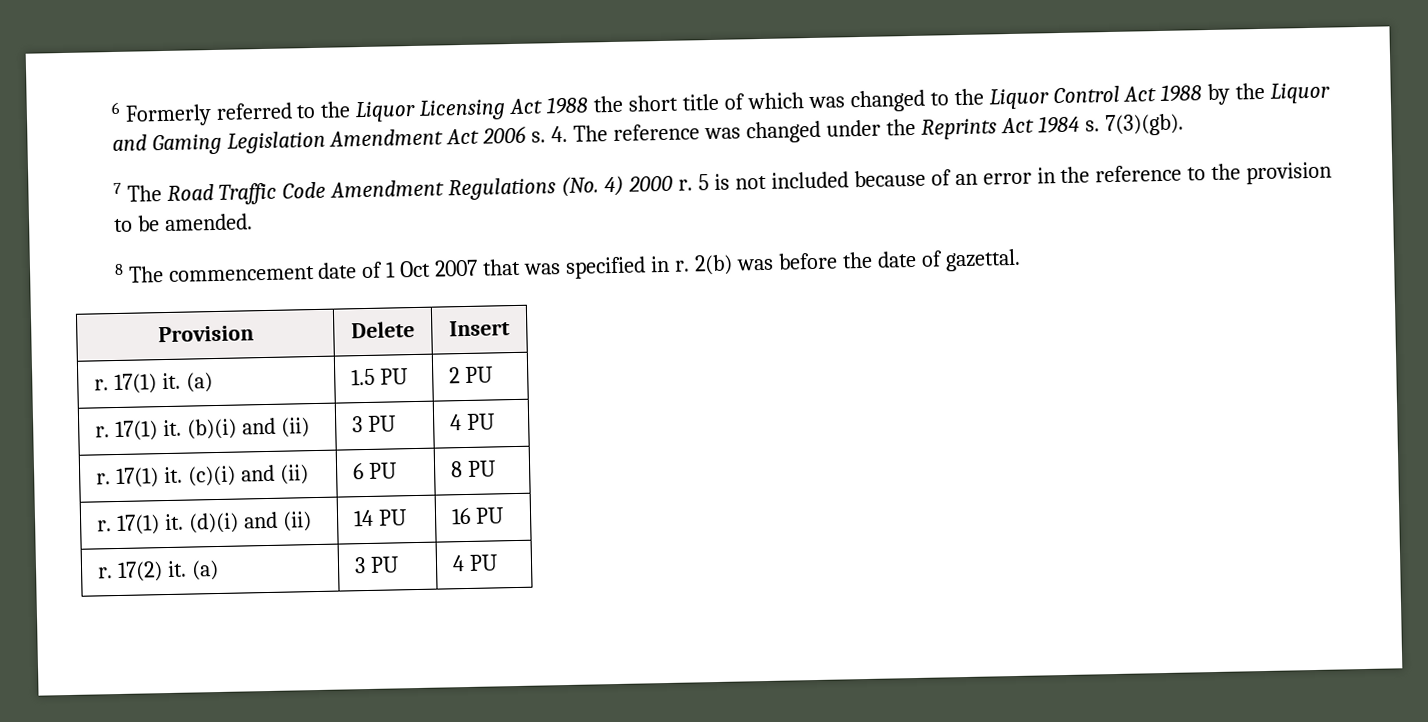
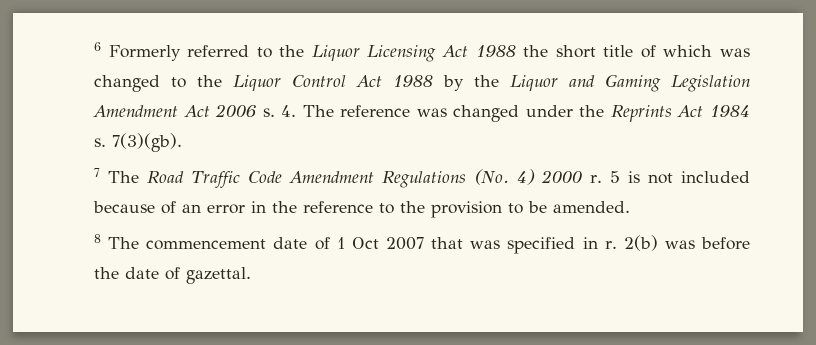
[157,325,254,343] [351,321,415,339] [449,320,510,337] [93,372,213,395] [350,368,408,386] [448,366,493,384] [94,417,310,442] [351,415,396,433] [449,413,495,431] [95,464,309,489] [351,462,397,480] [449,460,496,478] [96,511,312,536] [352,509,407,527] [450,507,504,525] [97,559,219,583] [353,556,399,574] [451,554,498,572] // Provision | Delete | Insert // r. 17(1) it. (a) | 1.5 PU | 2 PU // r. 17(1) it. (b)(i) and (ii) | 3 PU | 4 PU // r. 17(1) it. (c)(i) and (ii) | 6 PU | 8 PU // r. 17(1) it. (d)(i) and (ii) | 14 PU | 16 PU // r. 17(2) it. (a) | 3 PU | 4 PU -> (252, 275) none

